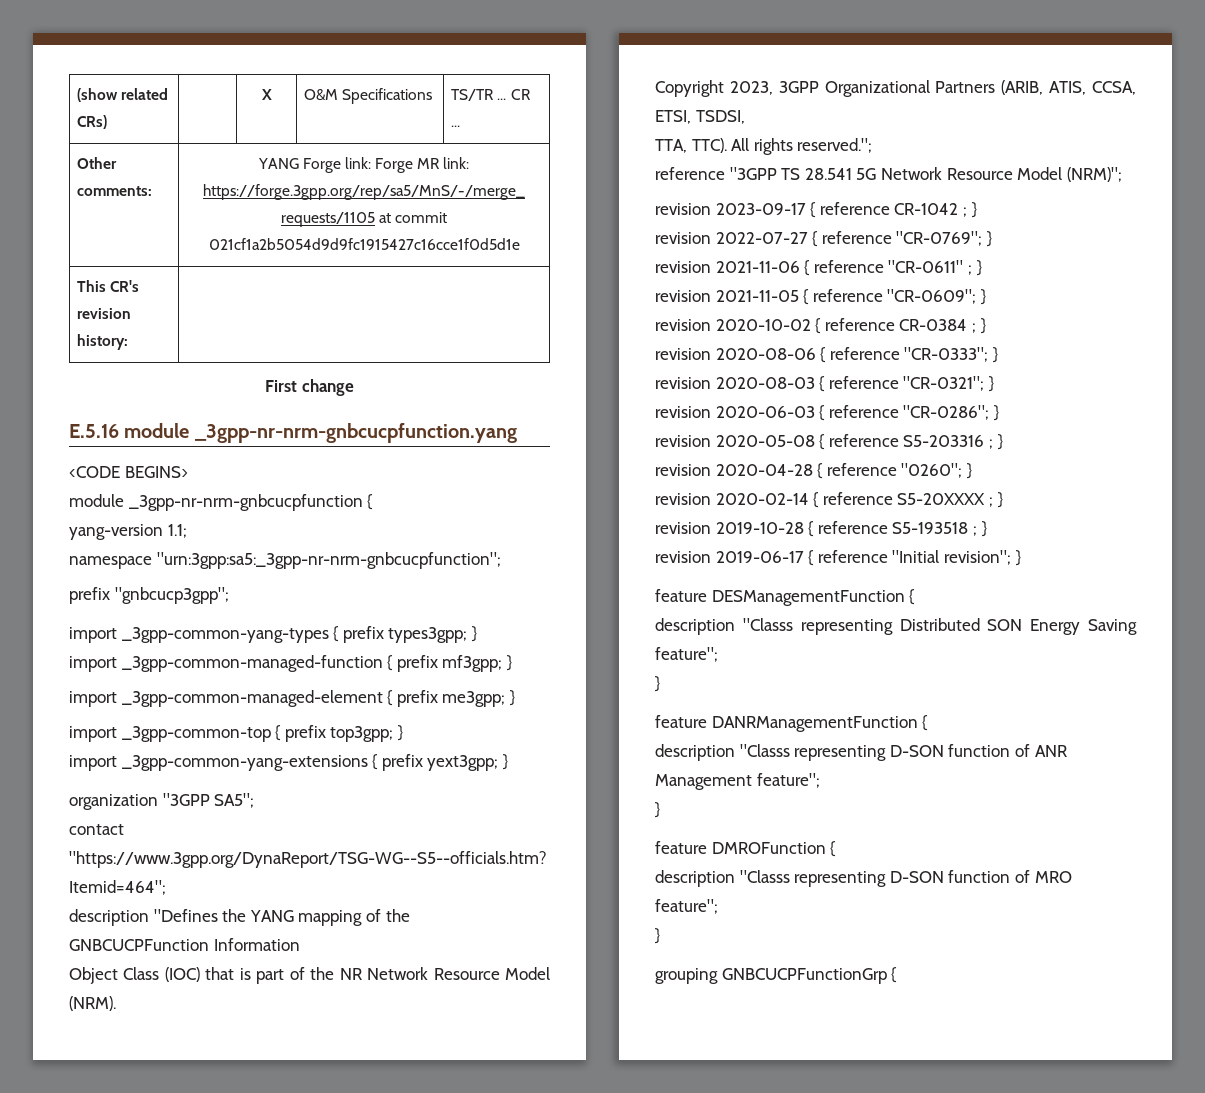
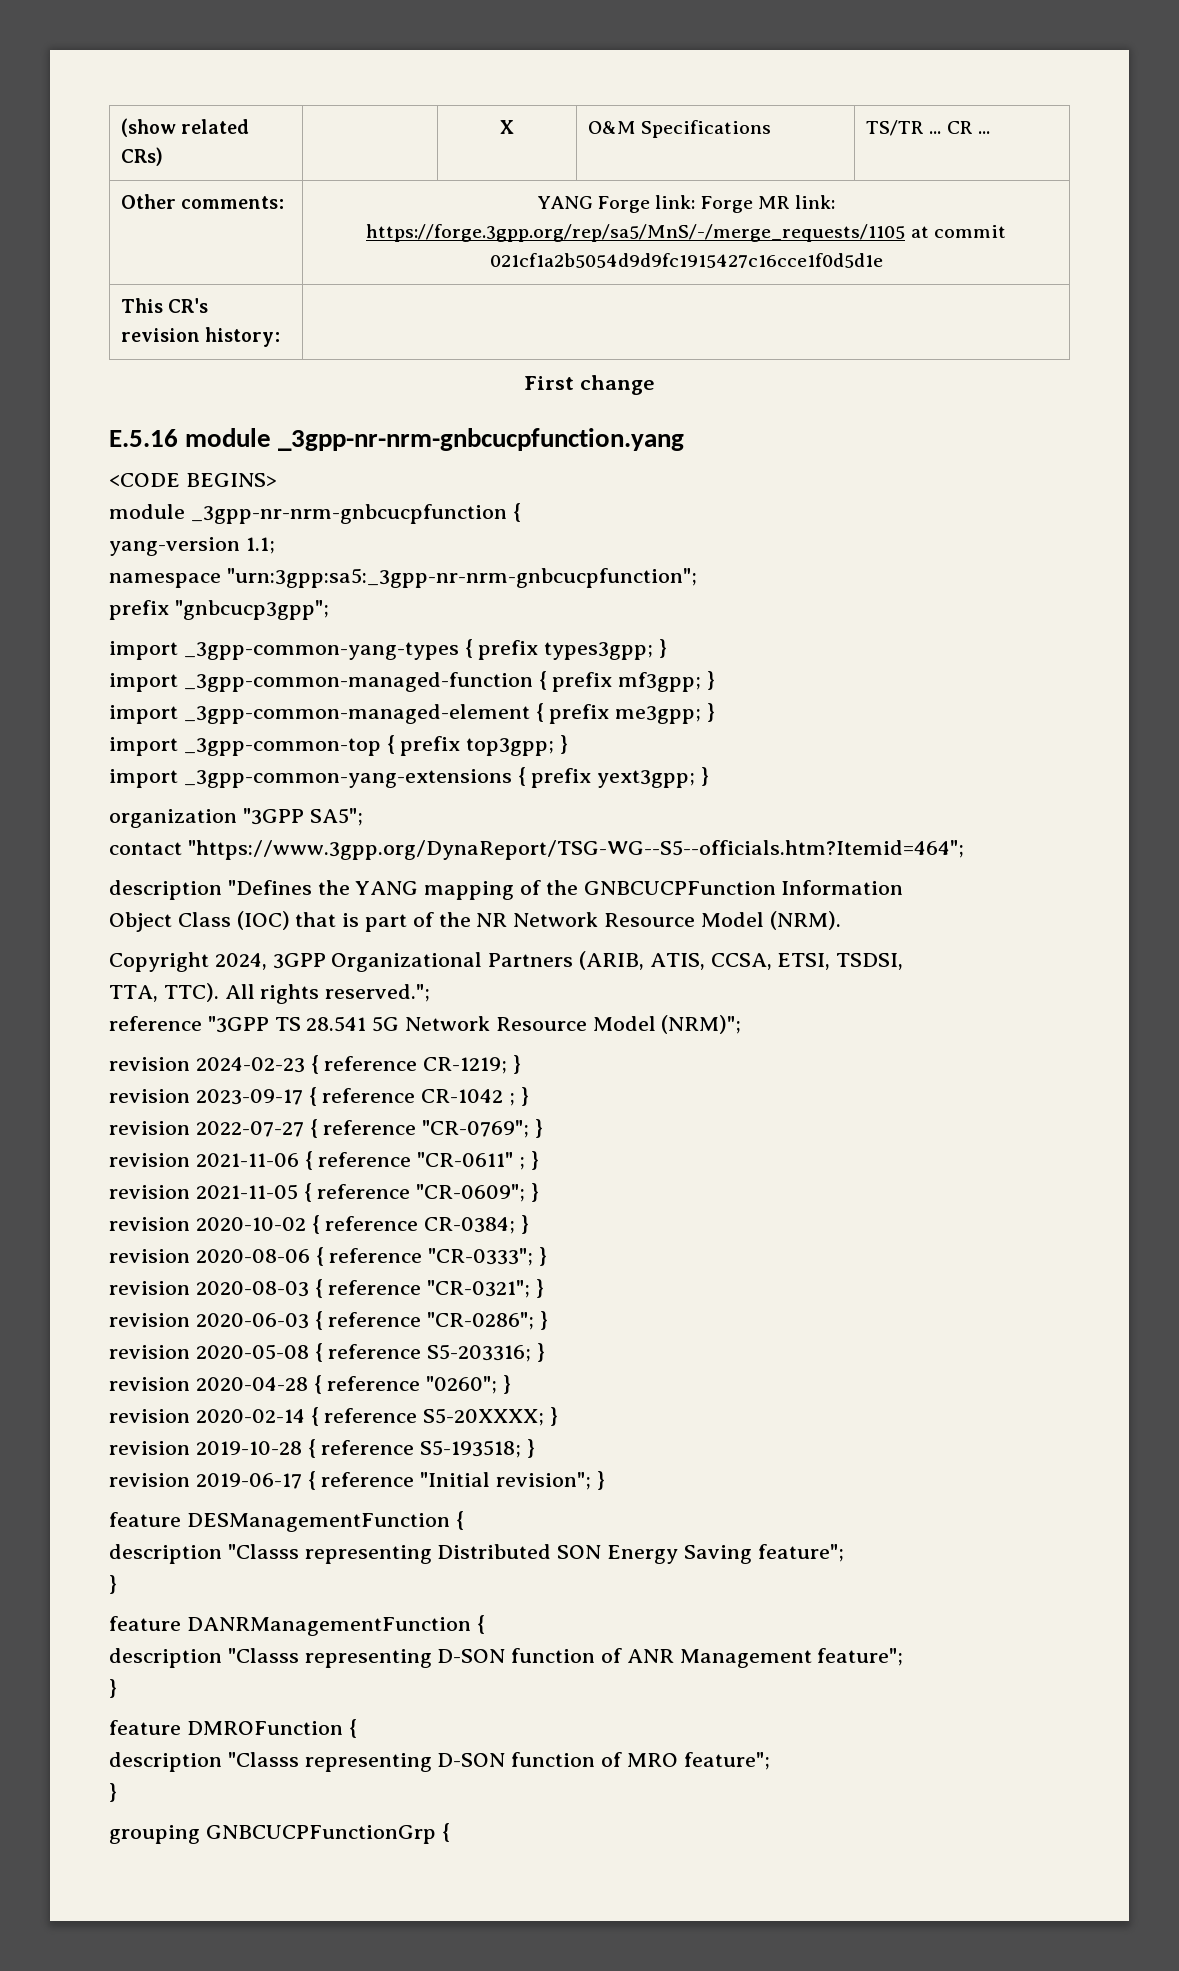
[729,81,773,95] 2023, -> [214,953,267,970] 2024,
(1122, 174) none -> [109,1055,522,1074] // revision 2024-02-23 { reference CR-1219; }
[899,319,976,333] CR-0384 ; -> [424,1217,516,1234] CR-0384;
[903,435,993,449] S5-203316 ; -> [427,1344,532,1362] S5-203316;
[897,493,993,507] S5-20XXXX ; -> [423,1408,545,1426] S5-20XXXX;
[892,522,977,536] S5-193518 ; -> [420,1440,522,1458] S5-193518;

